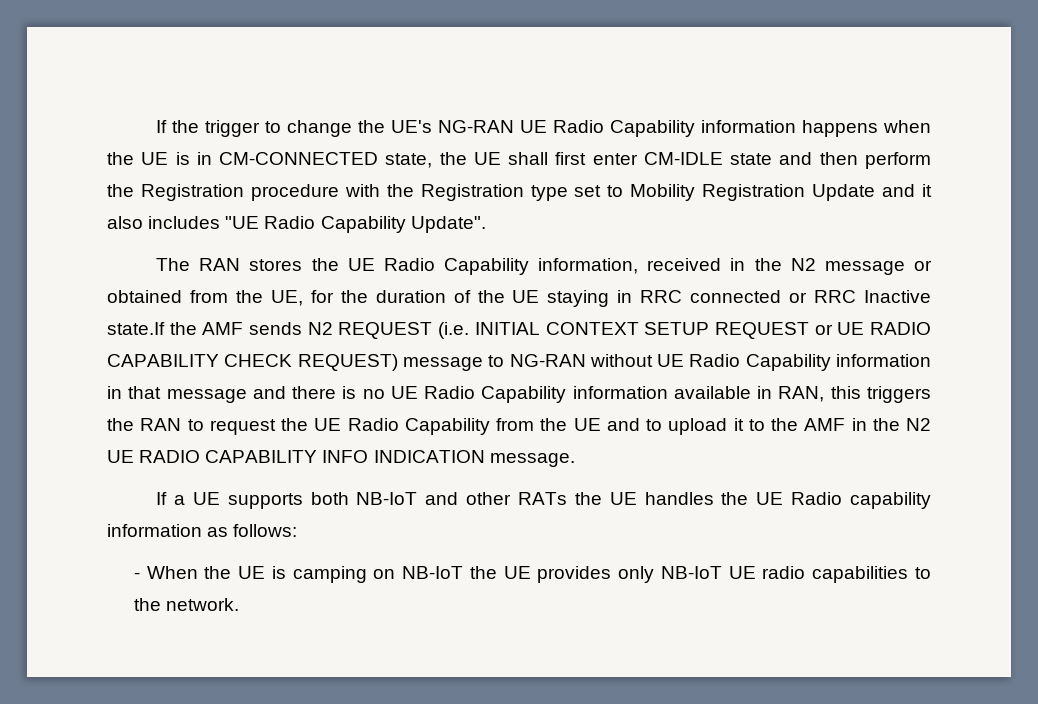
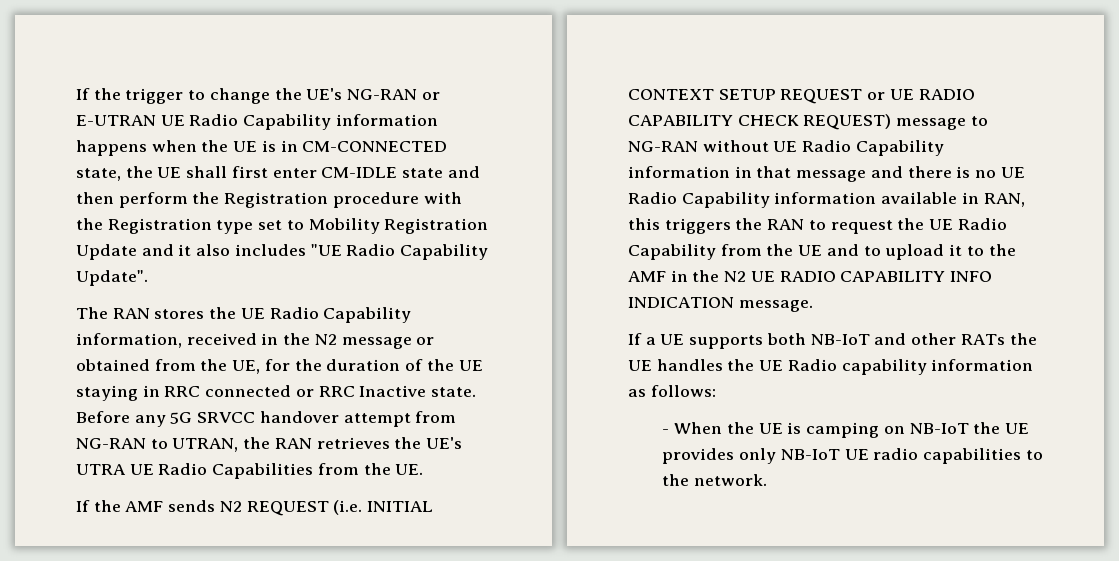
(515, 126) none -> [421,92,440,100] [76,115,156,126] or E-UTRAN
[107,322,165,335] state.If -> [431,387,477,397] [76,411,457,427] [76,437,463,452] [76,463,424,479] [76,500,90,512] state. Before any 5G SRVCC handover attempt from NG-RAN to UTRAN, the RAN retrieves the UE's UTRA UE Radio Capabilities from the UE. // If

